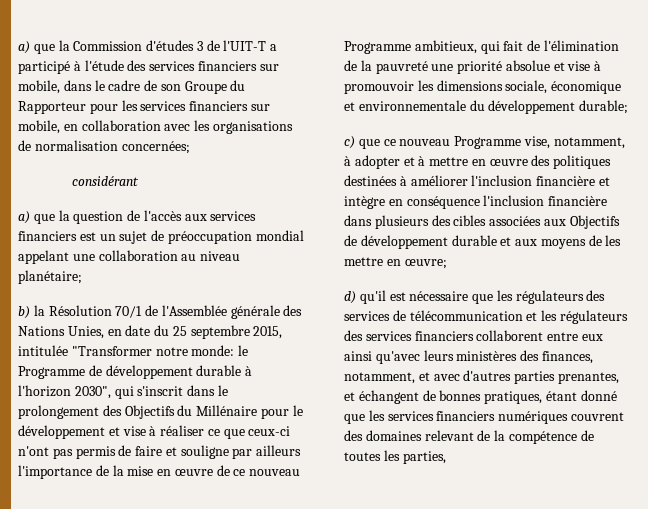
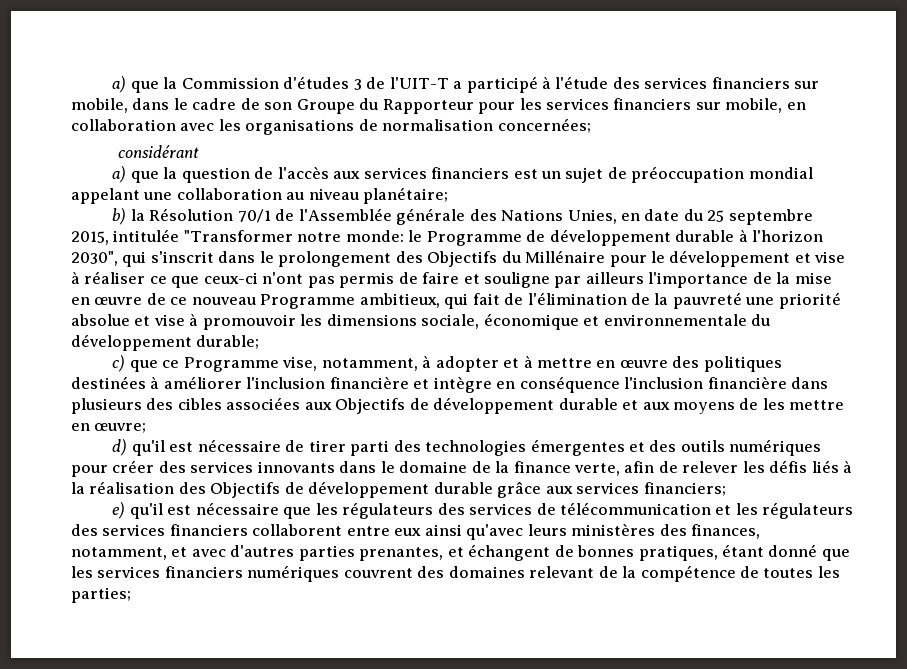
[399,139,451,146] nouveau -> (180, 364) none
(469, 296) none -> [285,439,822,456] [71,460,853,477] [71,481,726,498] [112,502,279,519] de tirer parti des technologies émergentes et des outils numériques pour créer des services innovants dans le domaine de la finance verte, afin de relever les défis liés à la réalisation des Objectifs de développement durable grâce aux services financiers; // e) qu'il est nécessaire
[402,451,446,464] parties, -> [71,587,131,603] parties;

